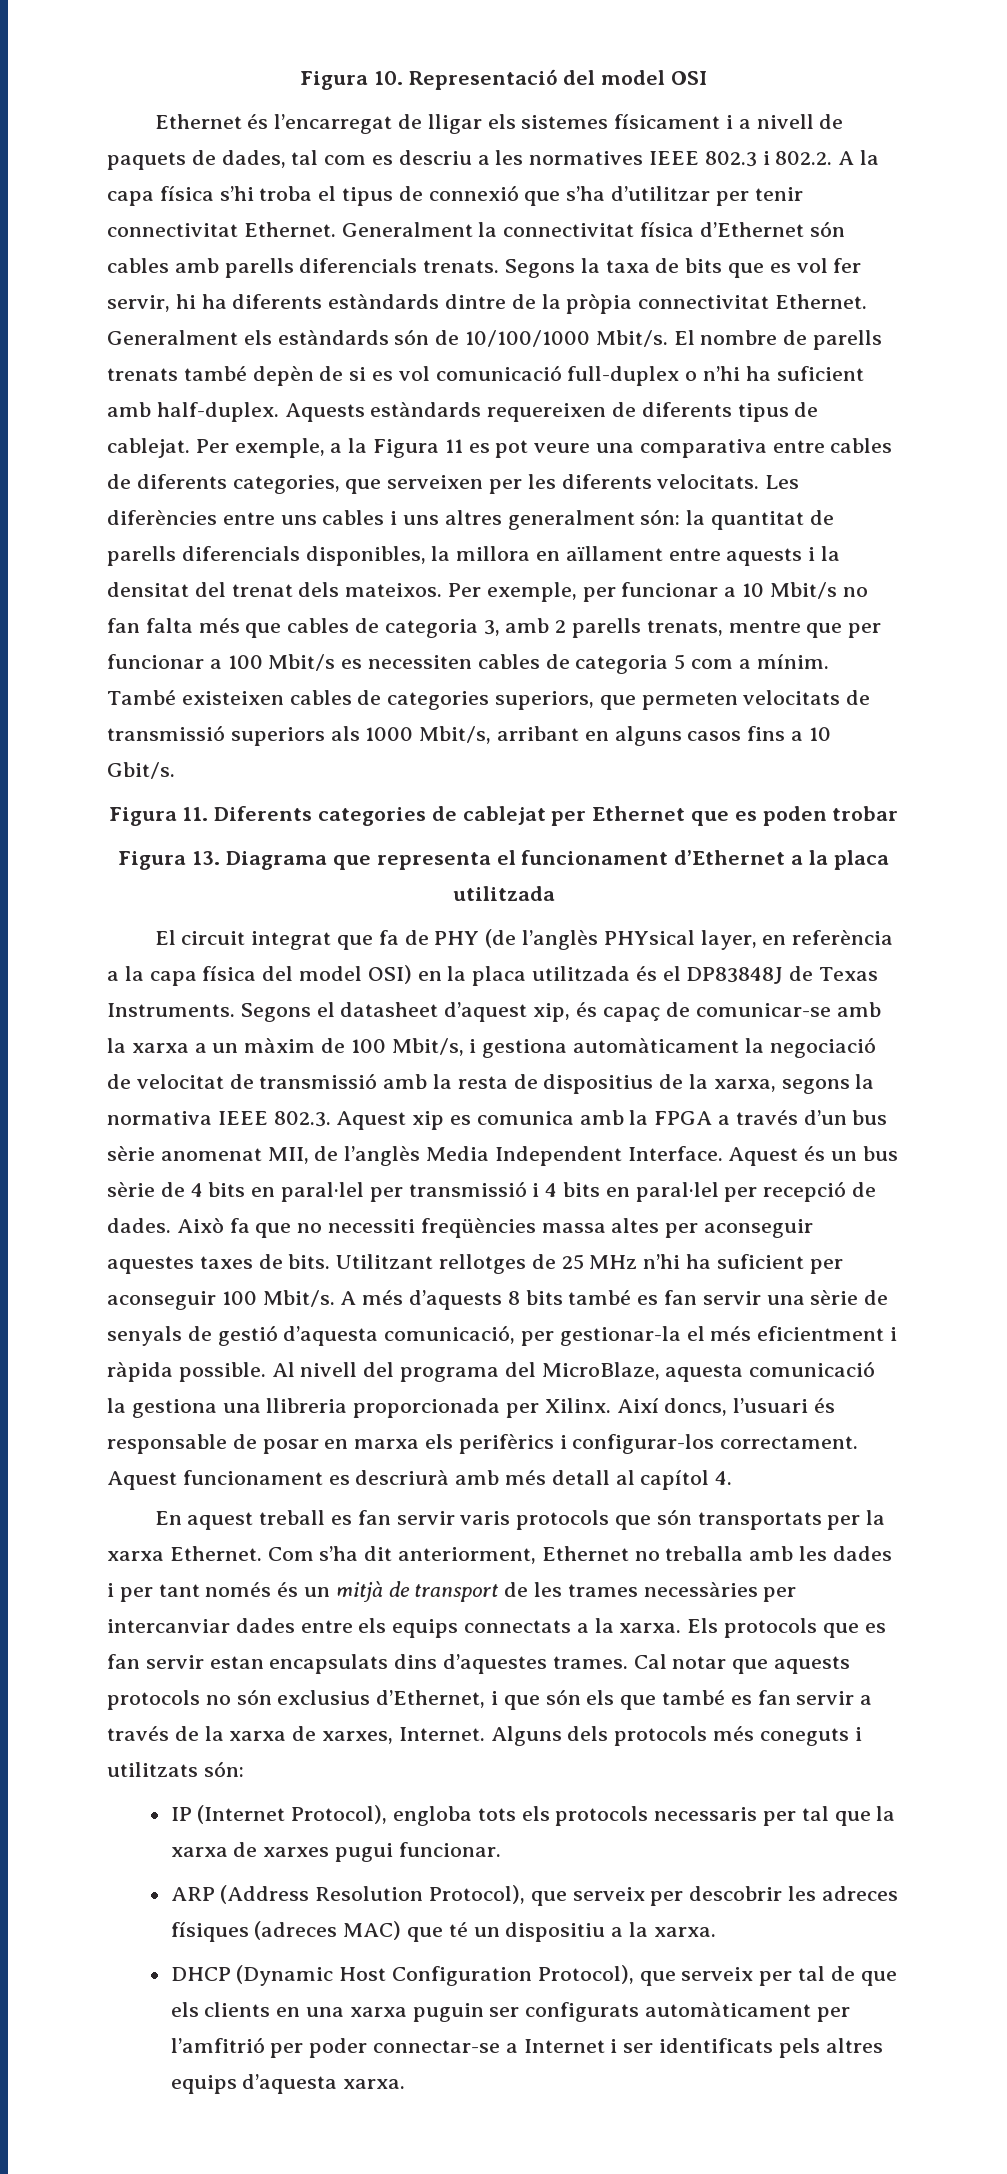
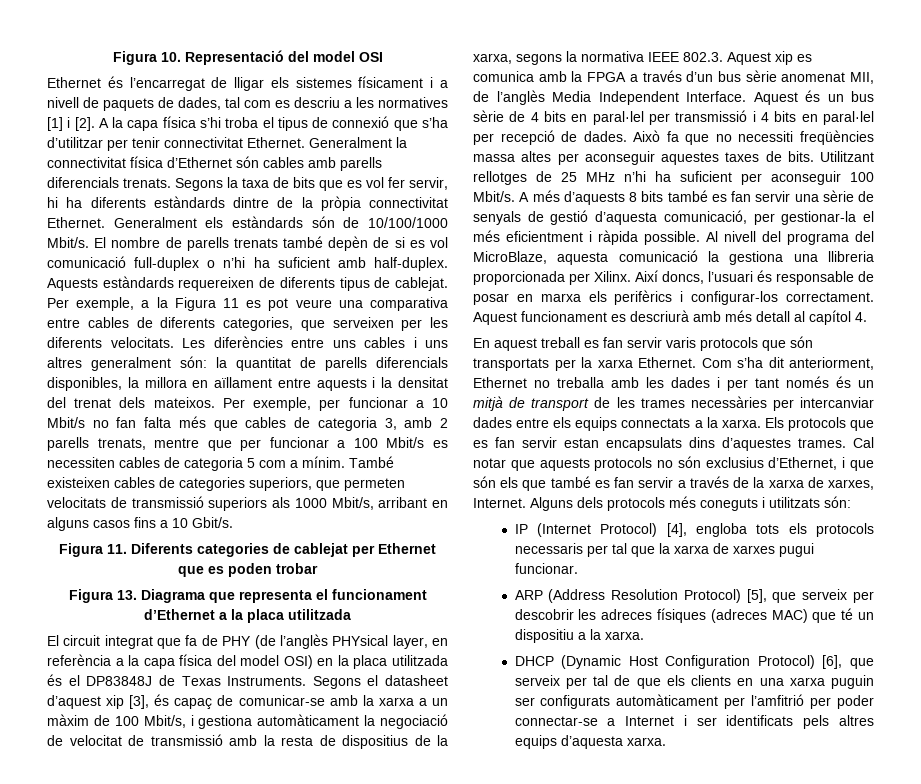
[649,151,833,167] IEEE 802.3 i 802.2. -> [47,117,95,131] [1] i [2].
[533,1003,571,1022] xip, -> [106,695,150,709] xip [3],
[291,1805,388,1824] Protocol), -> [600,523,687,537] Protocol) [4],
[428,1885,525,1904] Protocol), -> [683,589,767,603] Protocol) [5],
[537,1965,634,1984] Protocol), -> [757,655,843,669] Protocol) [6],

